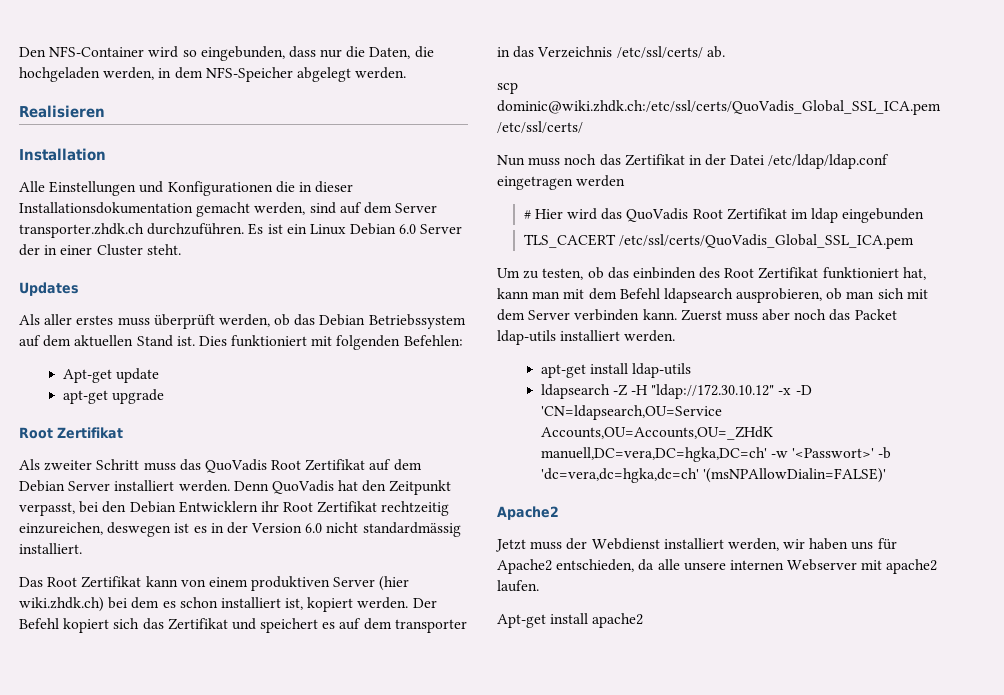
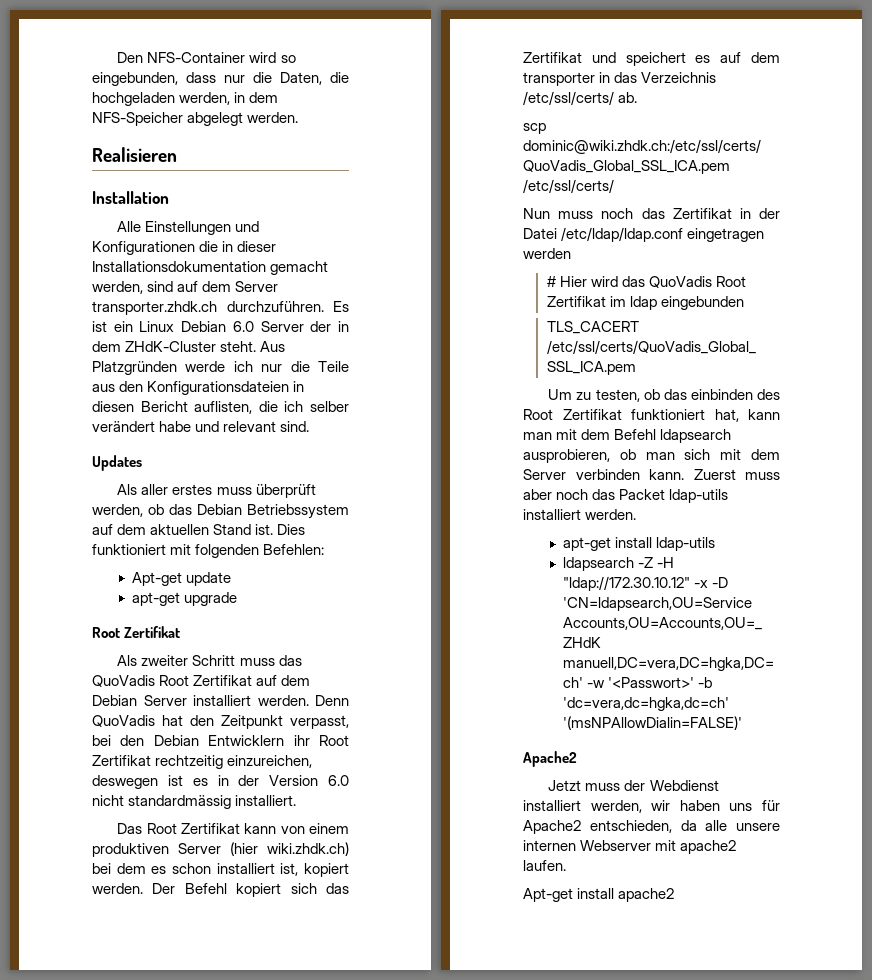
[60,244,143,256] einer Cluster -> [92,341,217,352] dem ZHdK-Cluster
(181, 249) none -> [260,341,286,352] [92,361,349,375] [92,381,305,395] [92,401,349,414] [92,421,310,432] Aus Platzgründen werde ich nur die Teile aus den Konfigurationsdateien in diesen Bericht auflisten, die ich selber verändert habe und relevant sind.

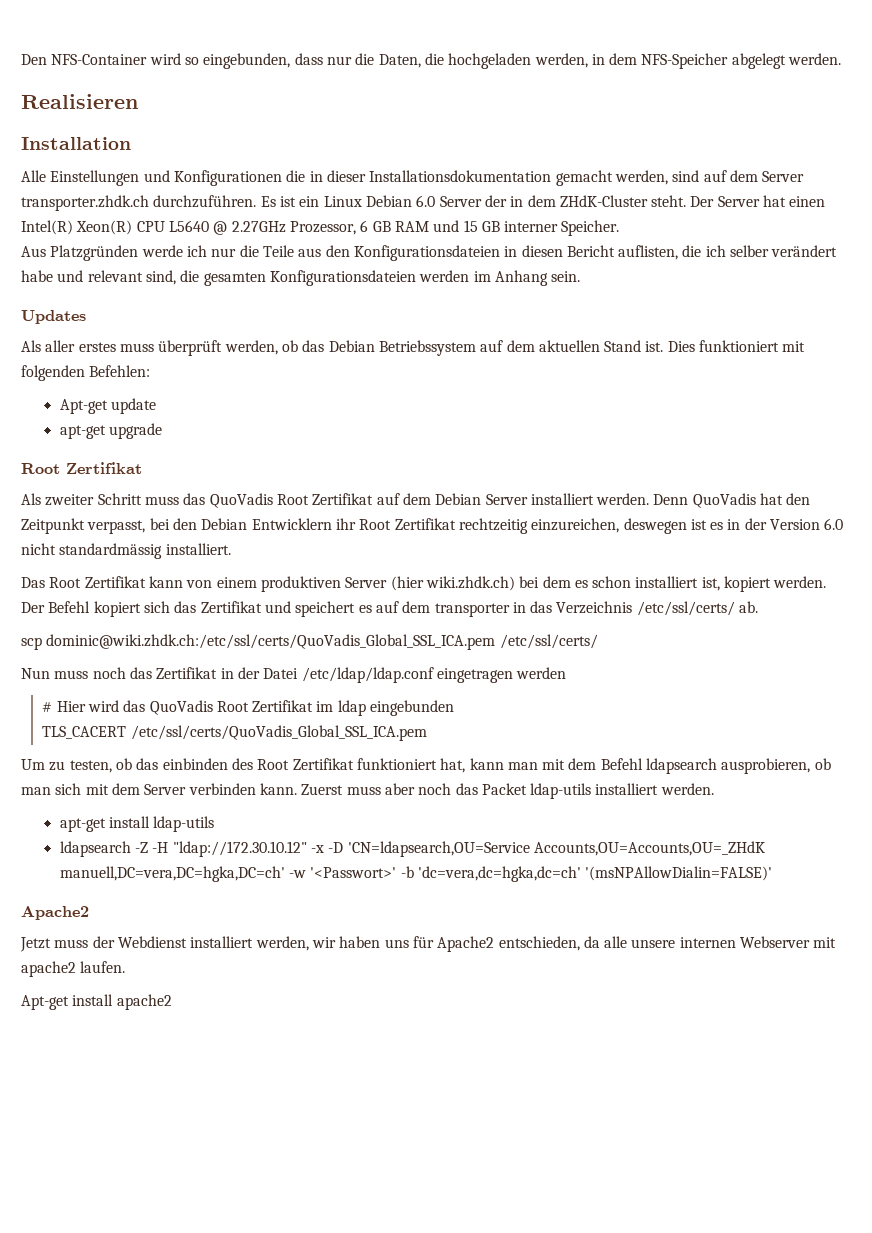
(257, 346) none -> [690,195,826,207] [21,220,620,236] Der Server hat einen Intel(R) Xeon(R) CPU L5640 @ 2.27GHz Prozessor, 6 GB RAM und 15 GB interner Speicher. //
[280,421,310,432] sind. -> [145,270,581,286] sind, die gesamten Konfigurationsdateien werden im Anhang sein.

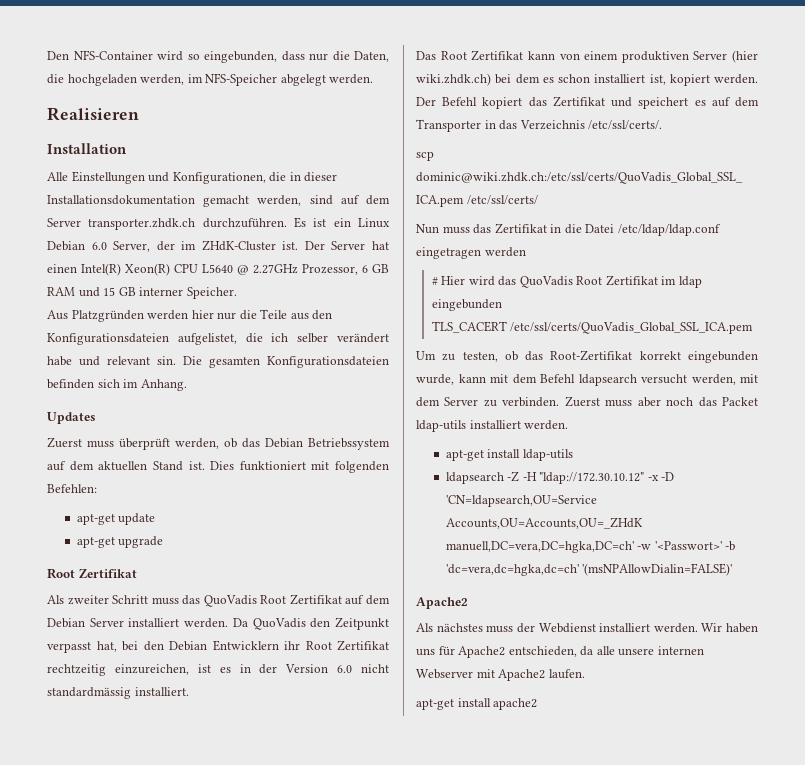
[591,53,638,65] in dem -> [187,74,203,83] im
[173,170,282,186] Konfigurationen -> [172,172,266,184] Konfigurationen,
[439,195,687,207] Server der in dem ZHdK-Cluster steht. -> [113,240,299,252] Server, der im ZHdK-Cluster ist.
[141,245,207,257] werde ich -> [147,310,214,320] werden hier
[504,245,679,260] in diesen Bericht auflisten, -> [177,333,237,345] aufgelistet,
[145,270,581,286] [21,310,86,324] [21,340,116,352] sind, die gesamten Konfigurationsdateien werden im Anhang sein. // Updates // Als aller erstes -> [157,356,389,368] [47,379,187,391] [47,412,96,424] [47,437,82,448] sin. Die gesamten Konfigurationsdateien befinden sich im Anhang. // Updates // Zuerst
[59,399,108,414] Apt-get -> [76,514,115,525] apt-get
[653,493,811,508] [21,518,146,534] Denn QuoVadis hat den Zeitpunkt verpasst, -> [232,617,390,630] [47,641,117,653] Da QuoVadis den Zeitpunkt verpasst hat,
[623,518,687,534] deswegen -> (189, 669) none
[143,601,170,613] sich -> (523, 103) none
[434,603,510,617] transporter -> [416,119,481,132] Transporter
[636,601,759,616] /etc/ssl/certs/ ab. -> [588,120,663,130] /etc/ssl/certs/.
[92,667,126,679] noch -> (470, 230) none
[237,667,260,679] der -> [564,224,582,234] die
[162,758,831,774] [21,783,82,795] einbinden des Root Zertifikat funktioniert hat, kann man mit dem Befehl ldapsearch ausprobieren, ob man sich -> [550,350,758,363] [416,374,736,386] Root-Zertifikat korrekt eingebunden wurde, kann mit dem Befehl ldapsearch versucht werden,
[188,783,297,795] verbinden kann. -> [483,397,560,407] zu verbinden.
[20,937,51,952] Jetzt -> [416,623,483,632] Als nächstes
[255,936,336,951] werden, wir -> [653,623,723,633] werden. Wir
[21,961,76,977] apache2 -> [498,669,546,681] Apache2
[21,995,69,1010] Apt-get -> [416,699,454,710] apt-get

